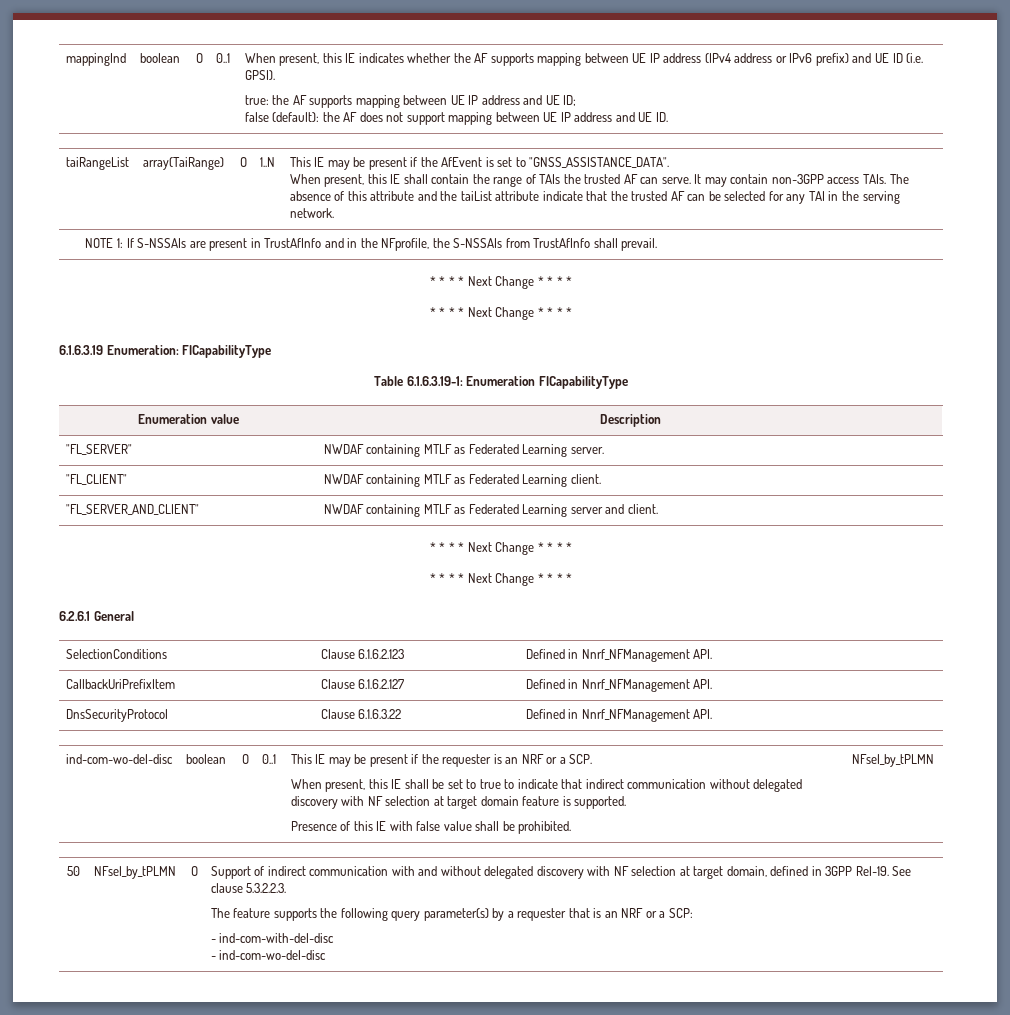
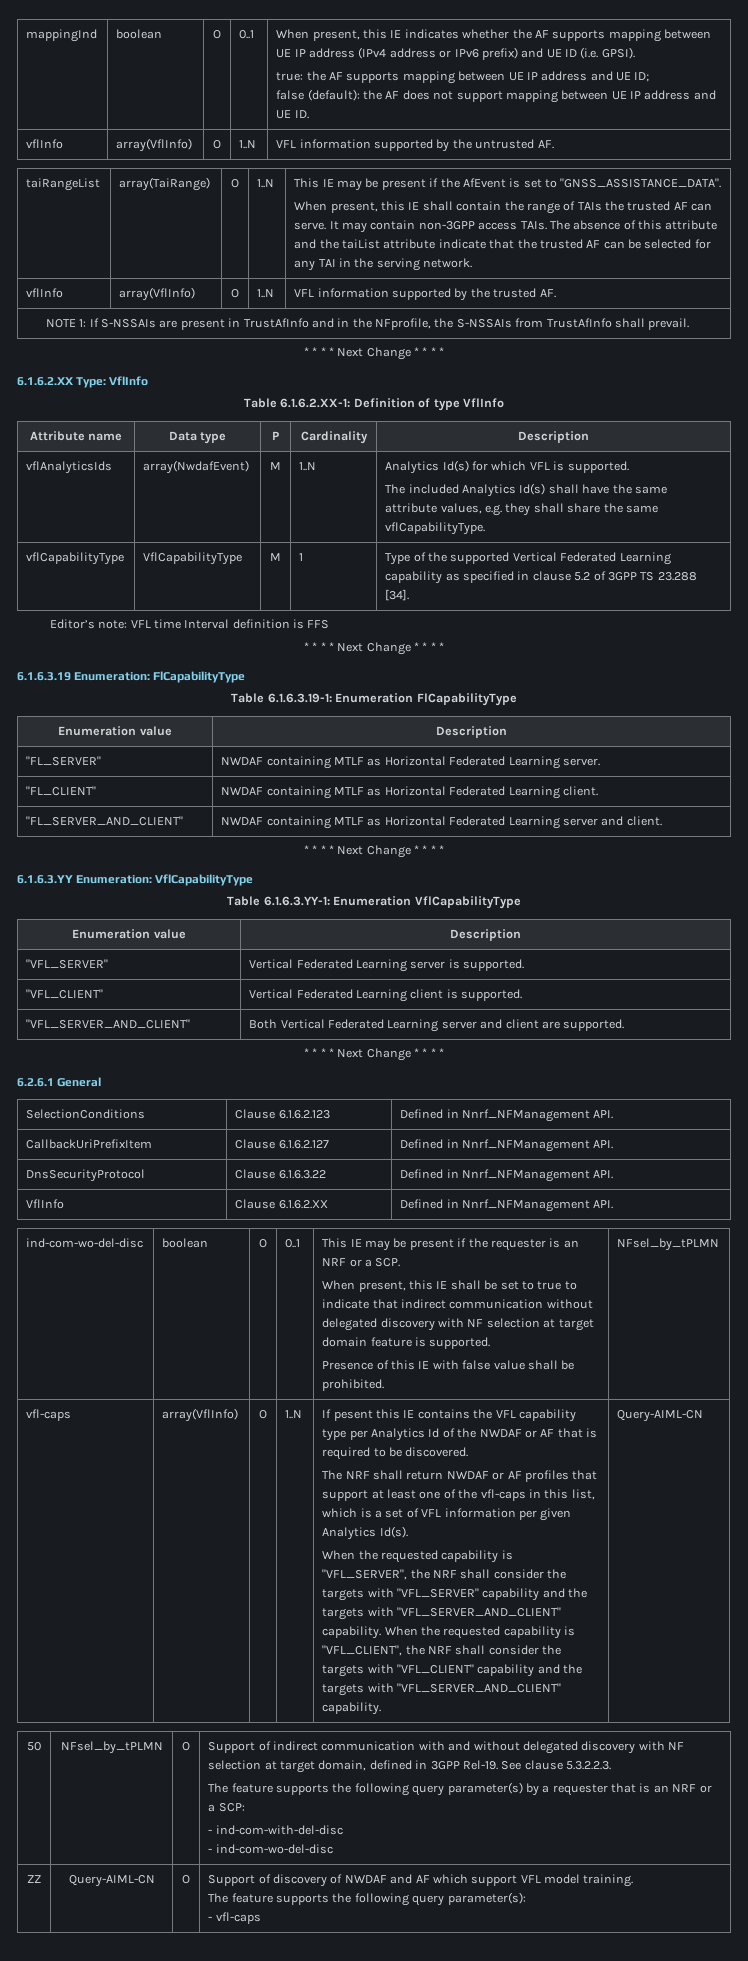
(668, 117) none -> [26,139,64,149] [116,138,193,152] [213,140,221,149] [239,140,257,149] [276,139,554,152] // vflInfo | array(VflInfo) | O | 1..N | VFL information supported by the untrusted AF.
(334, 213) none -> [26,288,64,298] [119,287,196,301] [231,289,239,298] [257,289,275,298] [294,288,556,301] // vflInfo | array(VflInfo) | O | 1..N | VFL information supported by the trusted AF.
(573, 281) none -> [17,376,149,388] [244,398,504,411] [29,431,123,441] [168,431,227,444] [272,431,279,440] [300,431,368,444] [518,431,589,443] [26,461,113,474] [143,460,250,474] [270,462,281,470] [299,462,317,471] [385,460,629,474] [385,483,667,497] [385,503,658,516] [385,522,486,535] [26,552,125,565] [143,552,243,565] [270,553,281,561] [299,553,304,561] [385,552,671,565] [385,571,697,584] [385,589,410,601] [49,619,330,629] // 6.1.6.2.XX Type: VflInfo // Table 6.1.6.2.XX-1: Definition of type VflInfo // Attribute name | Data type | P | Cardinality | Description // vflAnalyticsIds | array(NwdafEvent) | M | 1..N | Analytics Id(s) for which VFL is supported. // The included Analytics Id(s) shall have the same attribute values, e.g. they shall share the same vflCapabilityType. // vflCapabilityType | VflCapabilityType | M | 1 | Type of the supported Vertical Federated Learning capability as specified in clause 5.2 of 3GPP TS 23.288 [34]. // Editor’s note: VFL time Interval definition is FFS
(466, 450) none -> [384,756,446,766] Horizontal
(466, 480) none -> [384,786,446,796] Horizontal
(466, 510) none -> [384,816,446,826] Horizontal
(573, 547) none -> [17,874,254,886] [227,896,521,909] [72,929,186,939] [450,929,521,941] [26,959,109,969] [249,959,525,972] [26,989,104,999] [249,989,523,1002] [26,1019,191,1029] [249,1019,625,1032] // 6.1.6.3.YY Enumeration: VflCapabilityType // Table 6.1.6.3.YY-1: Enumeration VflCapabilityType // Enumeration value | Description // "VFL_SERVER" | Vertical Federated Learning server is supported. // "VFL_CLIENT" | Vertical Federated Learning client is supported. // "VFL_SERVER_AND_CLIENT" | Both Vertical Federated Learning server and client are supported.
(713, 714) none -> [26,1199,65,1209] [235,1199,328,1209] [400,1199,614,1212] // VflInfo | Clause 6.1.6.2.XX | Defined in Nnrf_NFManagement API.
(934, 760) none -> [26,1409,72,1421] [162,1408,239,1422] [259,1410,267,1419] [285,1410,303,1419] [322,1409,576,1422] [322,1428,598,1441] [322,1447,469,1460] [322,1470,598,1482] [322,1489,595,1501] [322,1508,572,1521] [322,1526,408,1540] [322,1550,513,1563] [322,1569,567,1580] [322,1588,588,1601] [322,1607,562,1620] [322,1626,576,1639] [322,1645,562,1656] [322,1664,583,1677] [322,1683,562,1696] [322,1702,382,1715] [617,1410,704,1422] // vfl-caps | array(VflInfo) | O | 1..N | If pesent this IE contains the VFL capability type per Analytics Id of the NWDAF or AF that is required to be discovered. // The NRF shall return NWDAF or AF profiles that support at least one of the vfl-caps in this list, which is a set of VFL information per given Analytics Id(s). // When the requested capability is "VFL_SERVER", the NRF shall consider the targets with "VFL_SERVER" capability and the targets with "VFL_SERVER_AND_CLIENT" capability. When the requested capability is "VFL_CLIENT", the NRF shall consider the targets with "VFL_CLIENT" capability and the targets with "VFL_SERVER_AND_CLIENT" capability. | Query-AIML-CN
(327, 955) none -> [27,1875,41,1883] [68,1875,155,1887] [182,1875,190,1884] [208,1874,634,1887] [208,1892,526,1906] [208,1912,261,1924] // ZZ | Query-AIML-CN | O | Support of discovery of NWDAF and AF which support VFL model training. // The feature supports the following query parameter(s): // - vfl-caps

